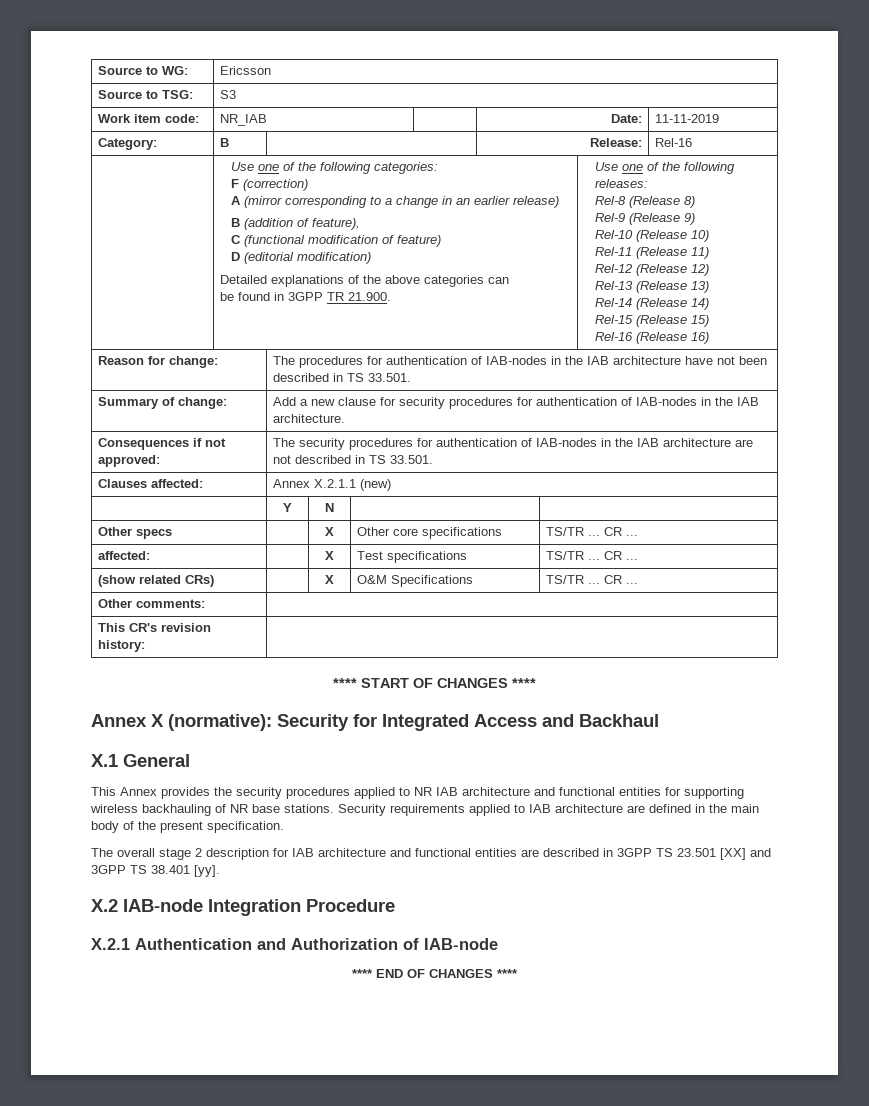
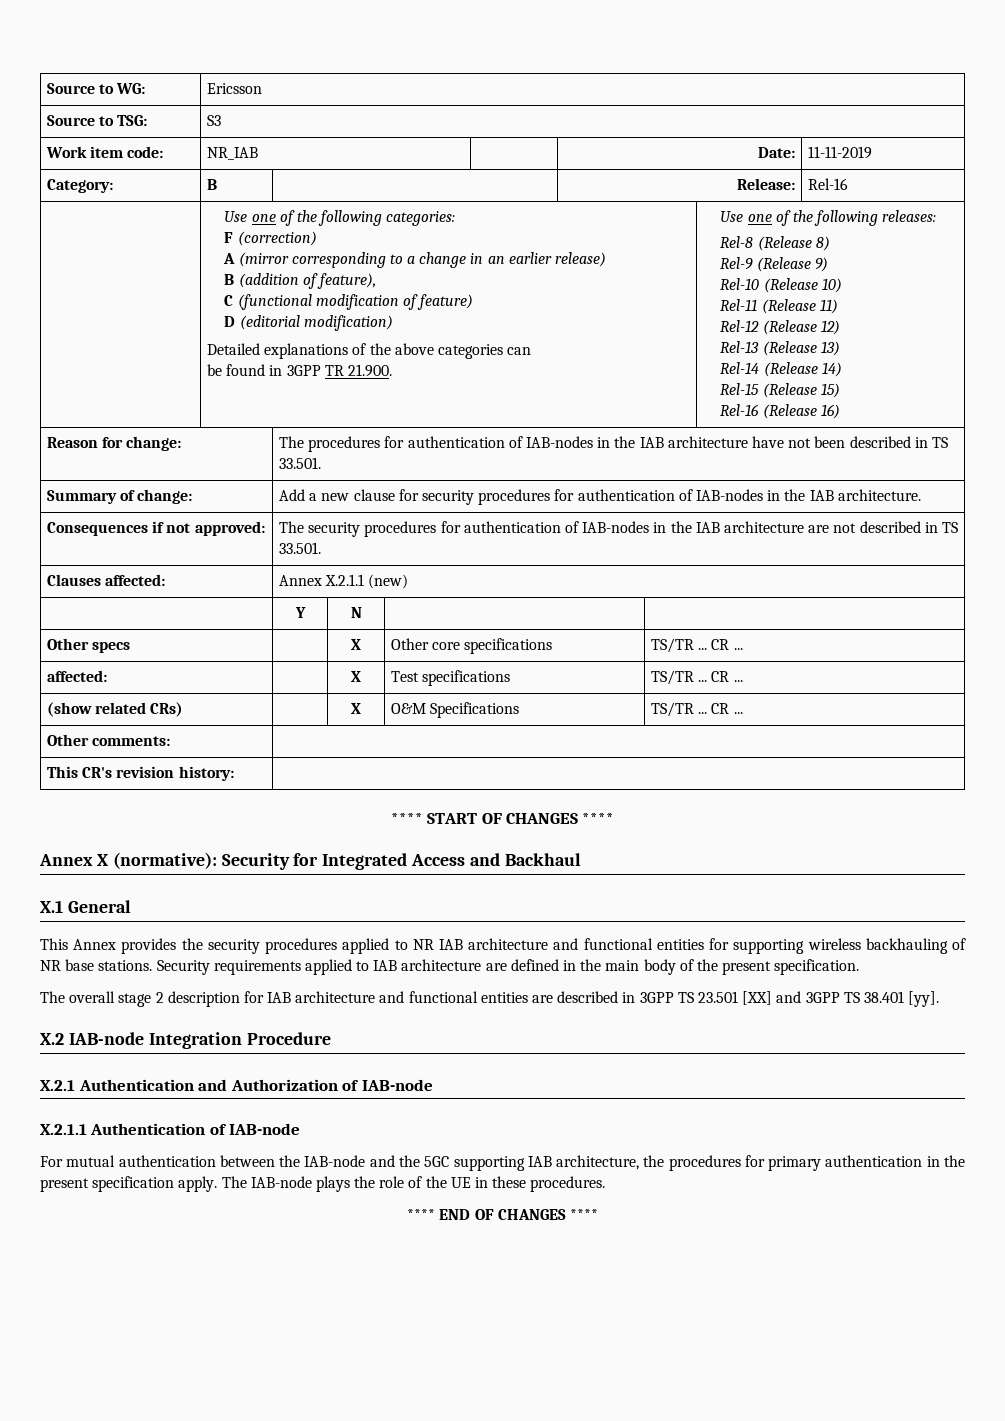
(498, 944) none -> [40,1123,301,1135] [40,1155,966,1171] [40,1176,606,1192] // X.2.1.1 Authentication of IAB-node // For mutual authentication between the IAB-node and the 5GC supporting IAB architecture, the procedures for primary authentication in the present specification apply. The IAB-node plays the role of the UE in these procedures.

